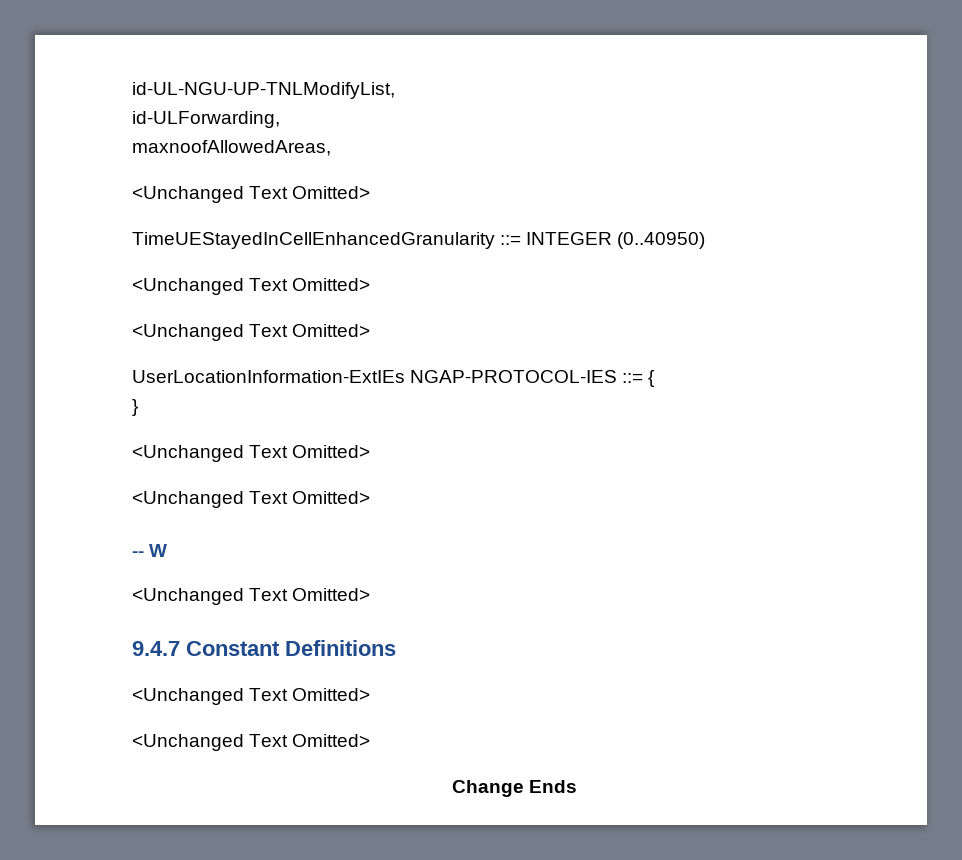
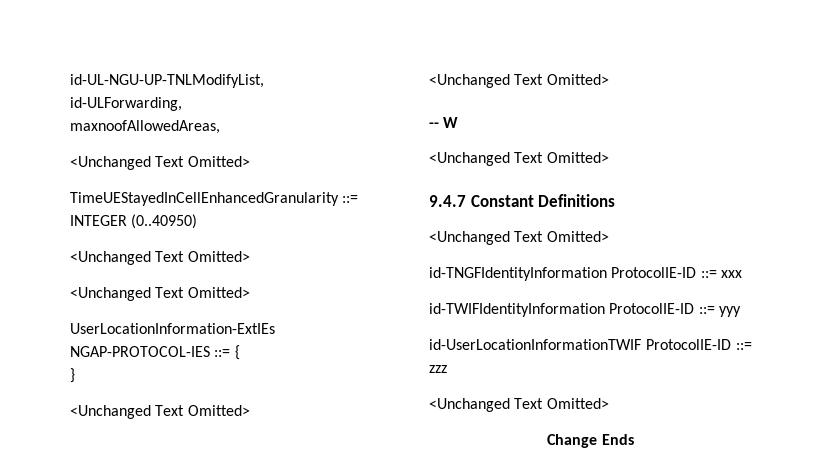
(371, 694) none -> [429,267,742,281] [429,303,741,317] [429,339,752,350] [429,365,447,373] // id-TNGFIdentityInformation ProtocolIE-ID ::= xxx // id-TWIFIdentityInformation ProtocolIE-ID ::= yyy // id-UserLocationInformationTWIF ProtocolIE-ID ::= zzz

